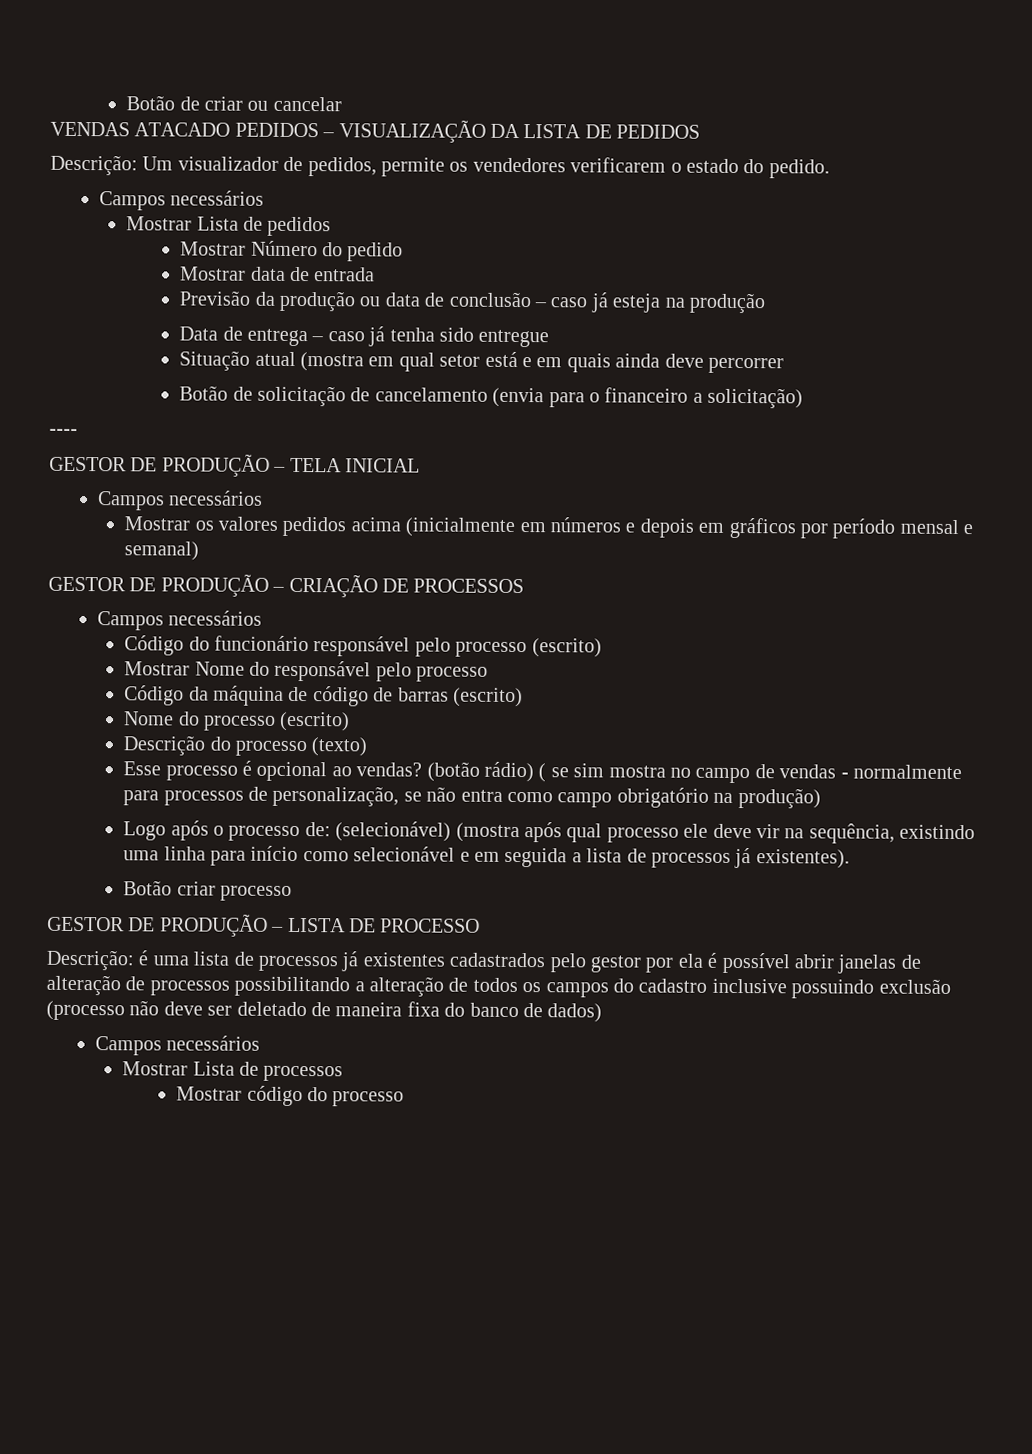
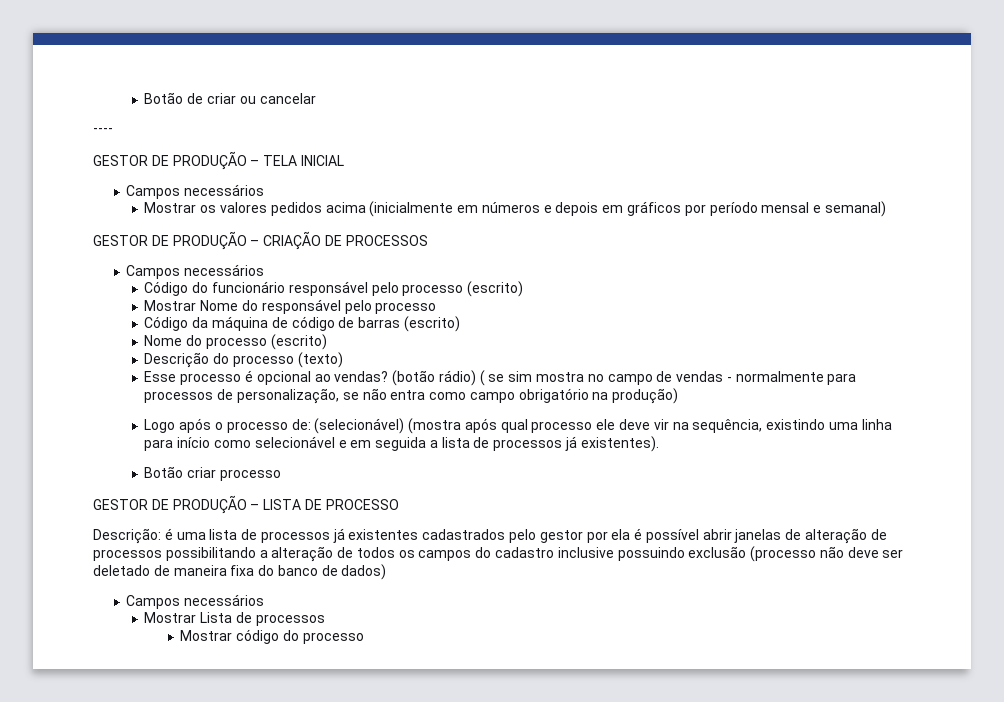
[50,119,701,143] [50,154,830,179] [99,190,265,211] [126,216,332,237] [180,240,404,262] [180,266,376,282] [179,290,766,314] [179,326,550,348] [179,350,785,374] [179,385,804,409] // VENDAS ATACADO PEDIDOS – VISUALIZAÇÃO DA LISTA DE PEDIDOS // Descrição: Um visualizador de pedidos, permite os vendedores verificarem o estado do pedido. // Campos necessários // Mostrar Lista de pedidos // Mostrar Número do pedido // Mostrar data de entrada // Previsão da produção ou data de conclusão – caso já esteja na produção // Data de entrega – caso já tenha sido entregue // Situação atual (mostra em qual setor está e em quais ainda deve percorrer // Botão de solicitação de cancelamento (envia para o financeiro a solicitação) -> (316, 98) none

